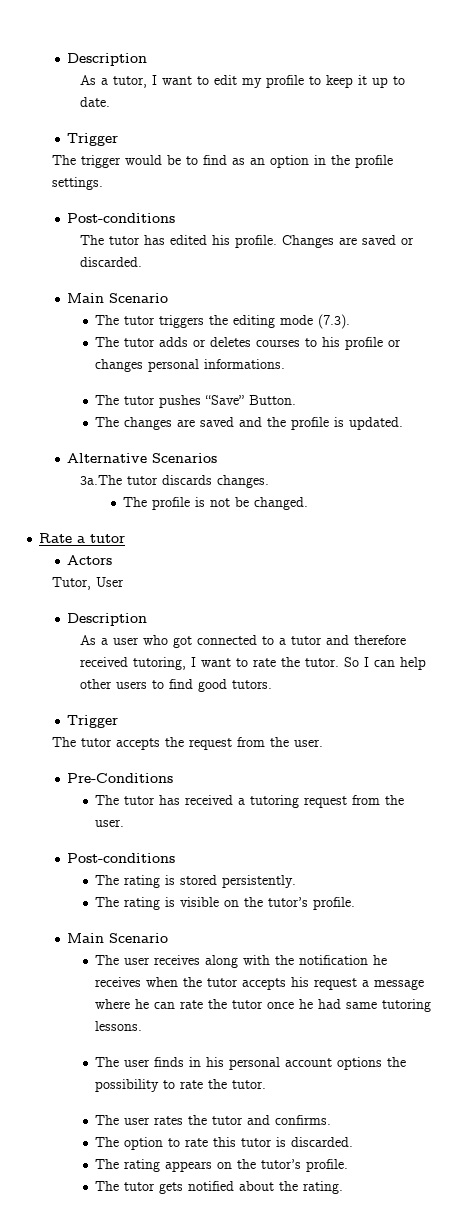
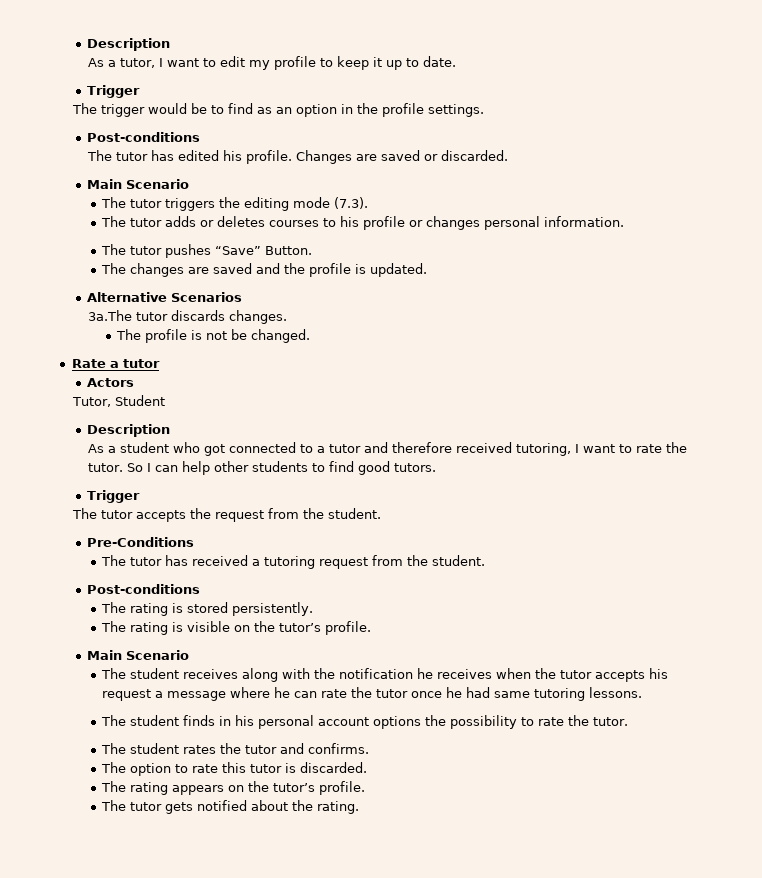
[204,359,286,369] informations. -> [543,216,624,227] information.
[95,577,124,587] [67,613,148,626] [79,635,139,645] User // Description // As a user -> [115,395,166,406] [86,424,170,437] [88,442,170,453] Student // Description // As a student
[115,681,147,689] users -> [252,461,309,472] students
[293,739,323,747] user. -> [328,508,382,519] student.
[95,819,125,827] user. -> [431,555,485,566] student.
[124,957,151,965] user -> [129,668,179,679] student
[124,1059,151,1067] user -> [129,715,179,726] student
[124,1117,151,1125] user -> [129,743,179,754] student

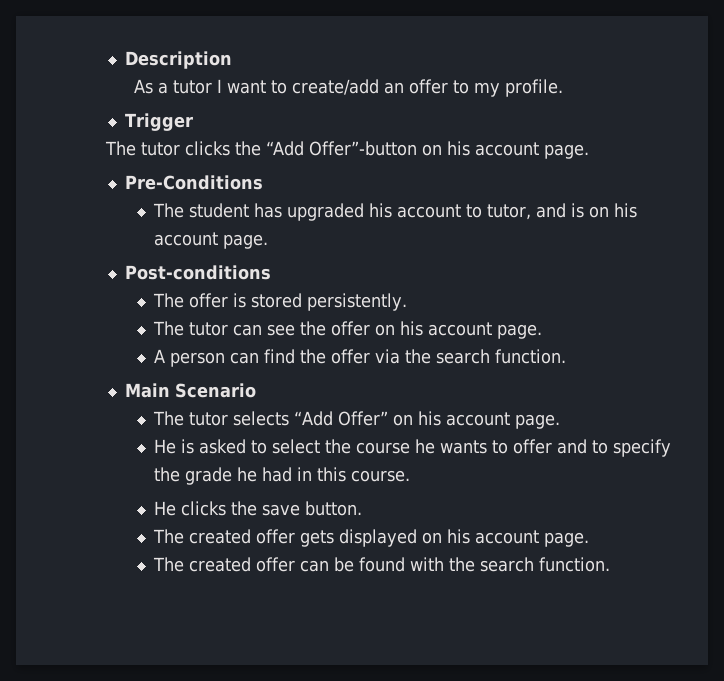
[86,38,170,51] [88,56,457,70] [86,85,140,98] [72,103,485,117] [86,132,200,142] [87,150,509,164] [86,179,189,189] [100,197,368,211] [100,216,624,230] [100,244,312,258] [100,263,427,277] [86,292,242,302] [88,310,288,324] [116,329,311,343] [71,359,160,368] [86,378,134,387] [72,395,166,407] [86,424,170,437] [88,442,688,456] [88,461,437,475] [86,490,140,503] [72,508,382,522] [86,537,194,547] [100,555,485,569] [86,584,200,594] [100,602,313,616] [100,621,371,635] [86,650,189,660] [100,668,668,682] [101,687,642,701] [100,715,628,729] [100,743,369,754] [100,762,367,776] [100,781,365,795] [100,800,359,814] Description // As a tutor, I want to edit my profile to keep it up to date. // Trigger // The trigger would be to find as an option in the profile settings. // Post-conditions // The tutor has edited his profile. Changes are saved or discarded. // Main Scenario // The tutor triggers the editing mode (7.3). // The tutor adds or deletes courses to his profile or changes personal information. // The tutor pushes “Save” Button. // The changes are saved and the profile is updated. // Alternative Scenarios // 3a.The tutor discards changes. // The profile is not be changed. // Rate a tutor // Actors // Tutor, Student // Description // As a student who got connected to a tutor and therefore received tutoring, I want to rate the tutor. So I can help other students to find good tutors. // Trigger // The tutor accepts the request from the student. // Pre-Conditions // The tutor has received a tutoring request from the student. // Post-conditions // The rating is stored persistently. // The rating is visible on the tutor’s profile. // Main Scenario // The student receives along with the notification he receives when the tutor accepts his request a message where he can rate the tutor once he had same tutoring lessons. // The student finds in his personal account options the possibility to rate the tutor. // The student rates the tutor and confirms. // The option to rate this tutor is discarded. // The rating appears on the tutor’s profile. // The tutor gets notified about the rating. -> [125,51,233,69] [133,79,563,97] [125,113,194,131] [104,141,590,159] [125,175,264,190] [152,203,637,221] [153,232,268,249] [125,265,272,280] [152,293,407,311] [152,321,542,339] [153,349,566,367] [125,383,257,398] [152,411,560,429] [153,439,671,457] [153,467,410,485] [153,501,362,516] [152,529,589,547] [152,557,610,572] Description // As a tutor I want to create/add an offer to my profile. // Trigger // The tutor clicks the “Add Offer”-button on his account page. // Pre-Conditions // The student has upgraded his account to tutor, and is on his account page. // Post-conditions // The offer is stored persistently. // The tutor can see the offer on his account page. // A person can find the offer via the search function. // Main Scenario // The tutor selects “Add Offer” on his account page. // He is asked to select the course he wants to offer and to specify the grade he had in this course. // He clicks the save button. // The created offer gets displayed on his account page. // The created offer can be found with the search function.

